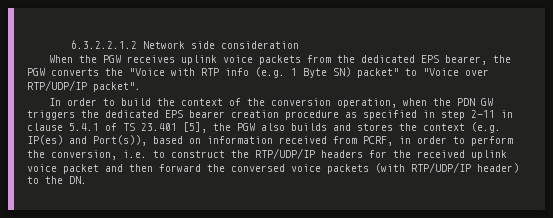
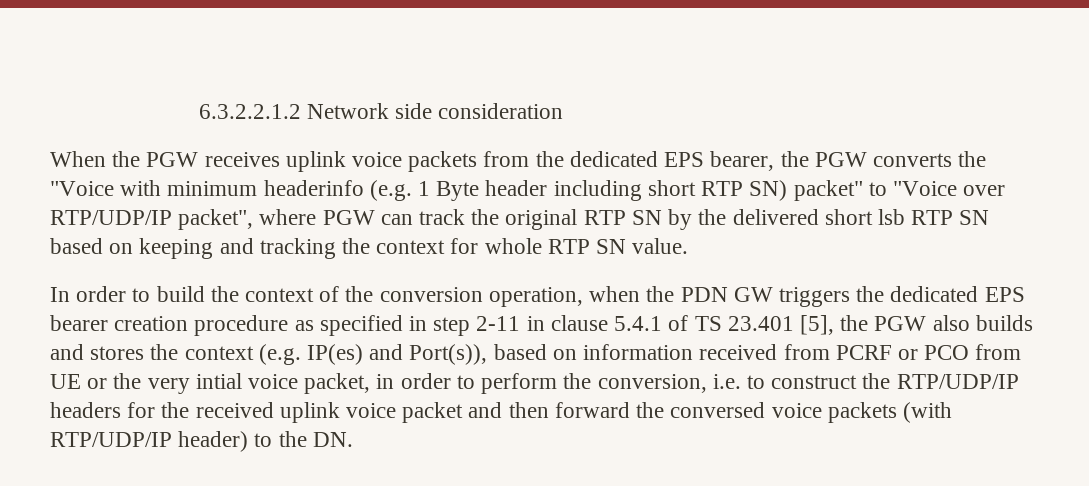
[201,68,249,76] RTP info -> [167,180,364,196] minimum headerinfo
(327, 73) none -> [485,180,744,201] header including short RTP
[93,82,141,92] packet". -> [178,209,990,230] [50,238,689,259] packet", where PGW can track the original RTP SN by the delivered short lsb RTP SN based on keeping and tracking the context for whole RTP SN value.
[363,136,393,146] PCRF, -> [835,344,1022,360] [50,373,371,394] PCRF or PCO from UE or the very intial voice packet,

